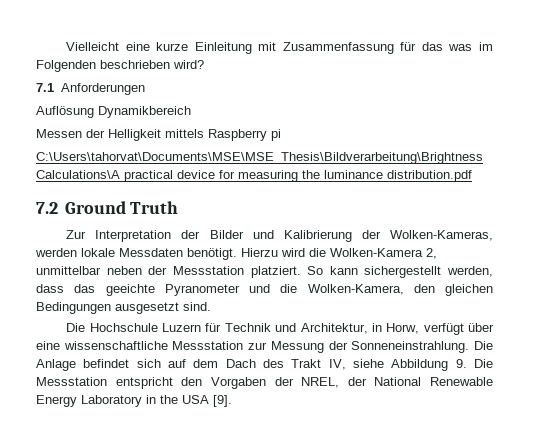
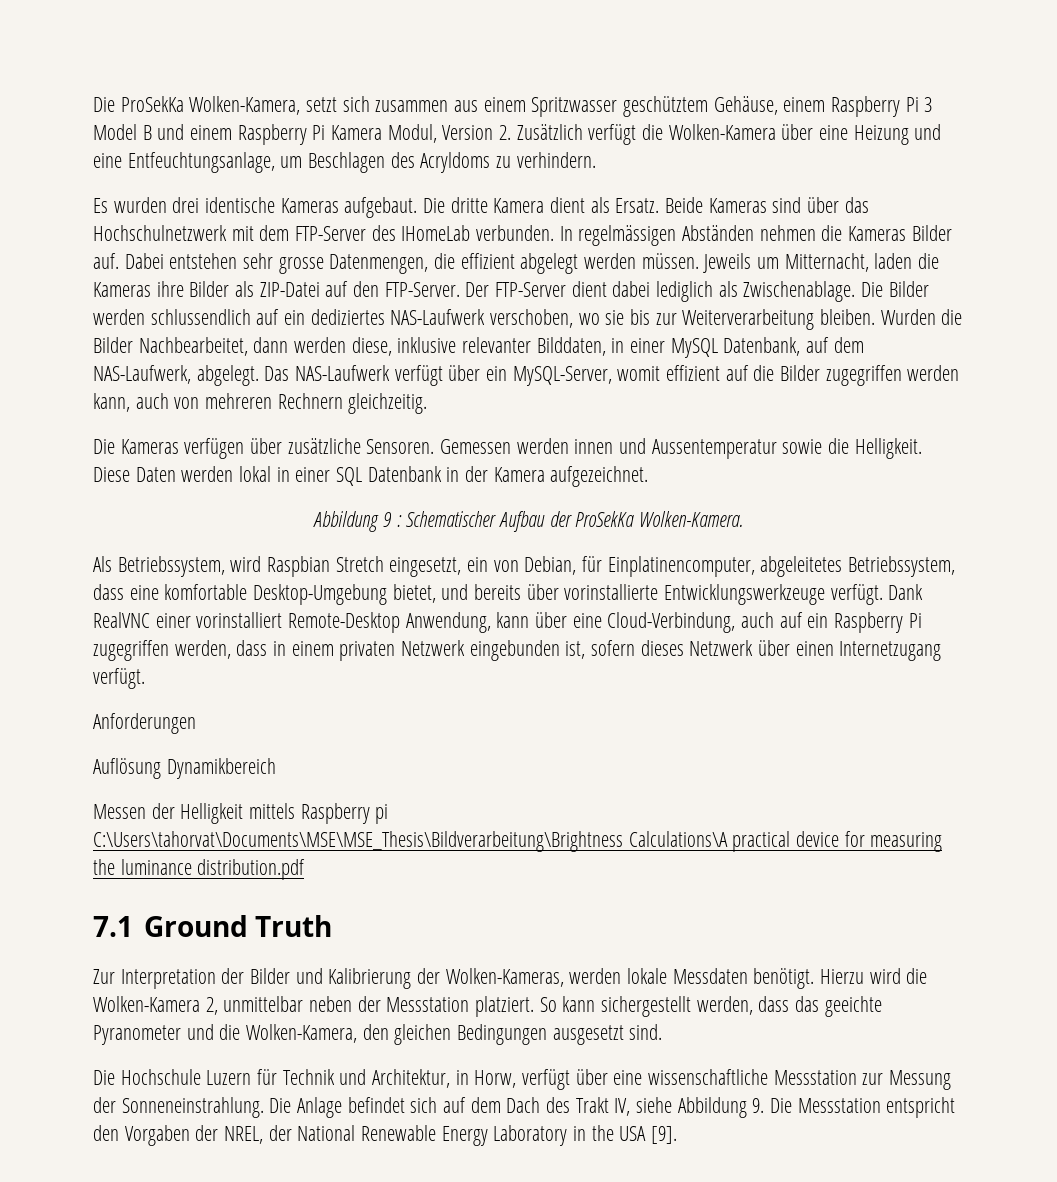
[66,42,494,54] [36,60,204,72] [36,83,54,92] Vielleicht eine kurze Einleitung mit Zusammenfassung für das was im Folgenden beschrieben wird? // 7.1 -> [93,96,933,117] [93,124,942,145] [93,152,596,173] [93,197,869,218] [93,225,952,246] [93,253,940,274] [93,281,929,302] [93,309,963,330] [93,337,864,358] [93,365,960,386] [93,393,428,414] [93,438,922,459] [93,466,649,487] [313,511,743,532] [93,556,956,577] [93,584,924,605] [93,612,922,633] [93,640,942,661] [93,668,145,689] Die ProSekKa Wolken-Kamera, setzt sich zusammen aus einem Spritzwasser geschütztem Gehäuse, einem Raspberry Pi 3 Model B und einem Raspberry Pi Kamera Modul, Version 2. Zusätzlich verfügt die Wolken-Kamera über eine Heizung und eine Entfeuchtungsanlage, um Beschlagen des Acryldoms zu verhindern. // Es wurden drei identische Kameras aufgebaut. Die dritte Kamera dient als Ersatz. Beide Kameras sind über das Hochschulnetzwerk mit dem FTP-Server des IHomeLab verbunden. In regelmässigen Abständen nehmen die Kameras Bilder auf. Dabei entstehen sehr grosse Datenmengen, die effizient abgelegt werden müssen. Jeweils um Mitternacht, laden die Kameras ihre Bilder als ZIP-Datei auf den FTP-Server. Der FTP-Server dient dabei lediglich als Zwischenablage. Die Bilder werden schlussendlich auf ein dediziertes NAS-Laufwerk verschoben, wo sie bis zur Weiterverarbeitung bleiben. Wurden die Bilder Nachbearbeitet, dann werden diese, inklusive relevanter Bilddaten, in einer MySQL Datenbank, auf dem NAS-Laufwerk, abgelegt. Das NAS-Laufwerk verfügt über ein MySQL-Server, womit effizient auf die Bilder zugegriffen werden kann, auch von mehreren Rechnern gleichzeitig. // Die Kameras verfügen über zusätzliche Sensoren. Gemessen werden innen und Aussentemperatur sowie die Helligkeit. Diese Daten werden lokal in einer SQL Datenbank in der Kamera aufgezeichnet. // Abbildung 9 : Schematischer Aufbau der ProSekKa Wolken-Kamera. // Als Betriebssystem, wird Raspbian Stretch eingesetzt, ein von Debian, für Einplatinencomputer, abgeleitetes Betriebssystem, dass eine komfortable Desktop-Umgebung bietet, und bereits über vorinstallierte Entwicklungswerkzeuge verfügt. Dank RealVNC einer vorinstalliert Remote-Desktop Anwendung, kann über eine Cloud-Verbindung, auch auf ein Raspberry Pi zugegriffen werden, dass in einem privaten Netzwerk eingebunden ist, sofern dieses Netzwerk über einen Internetzugang verfügt. //
[36,202,58,214] 7.2 -> [93,916,133,937] 7.1

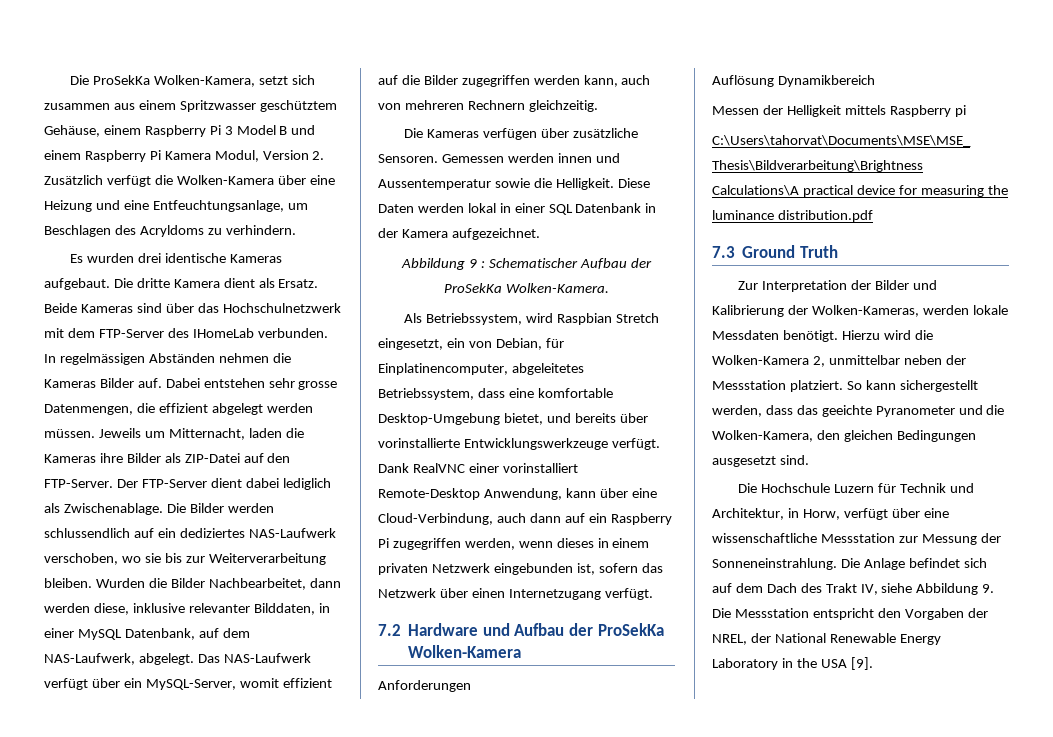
(775, 620) none -> [529,513,561,523] dann
[236,640,268,656] dass -> [518,538,594,548] wenn dieses
[640,640,684,656] dieses -> [641,563,663,573] das
(145, 678) none -> [378,623,664,636] [408,645,522,658] // 7.2 Hardware und Aufbau der ProSekKa Wolken-Kamera
[93,916,133,937] 7.1 -> [712,246,735,258] 7.3

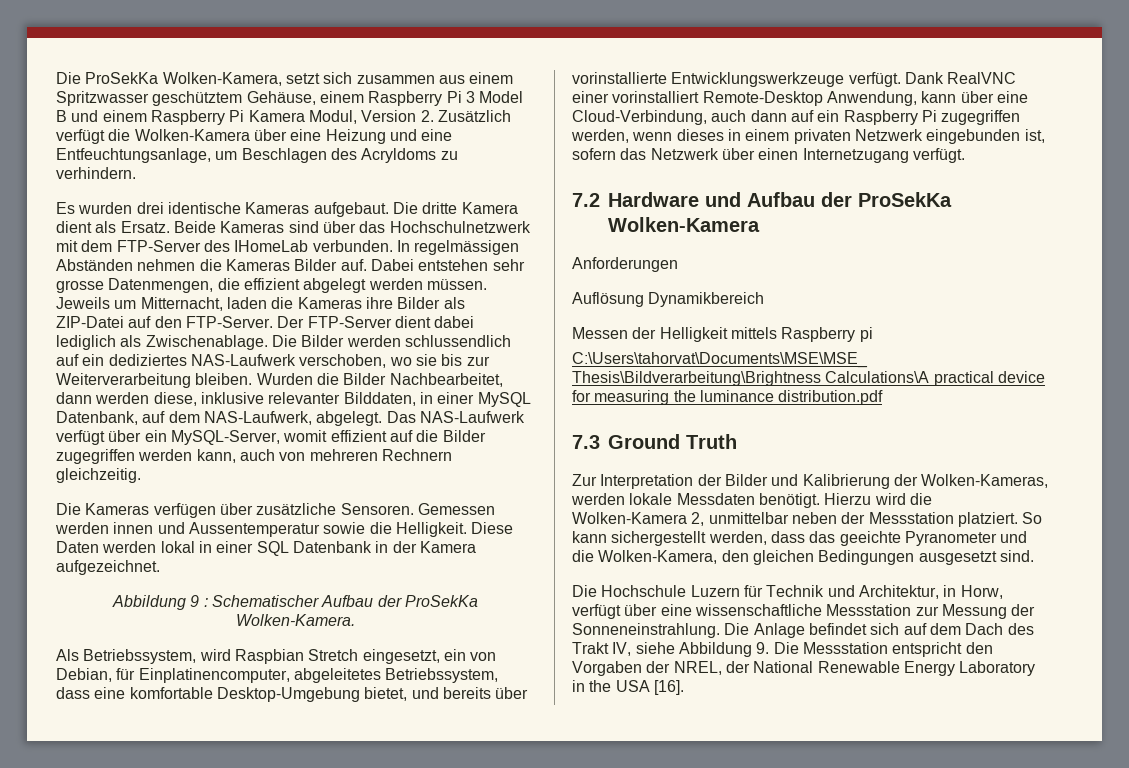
[850,657,873,670] [9]. -> [653,680,684,695] [16].

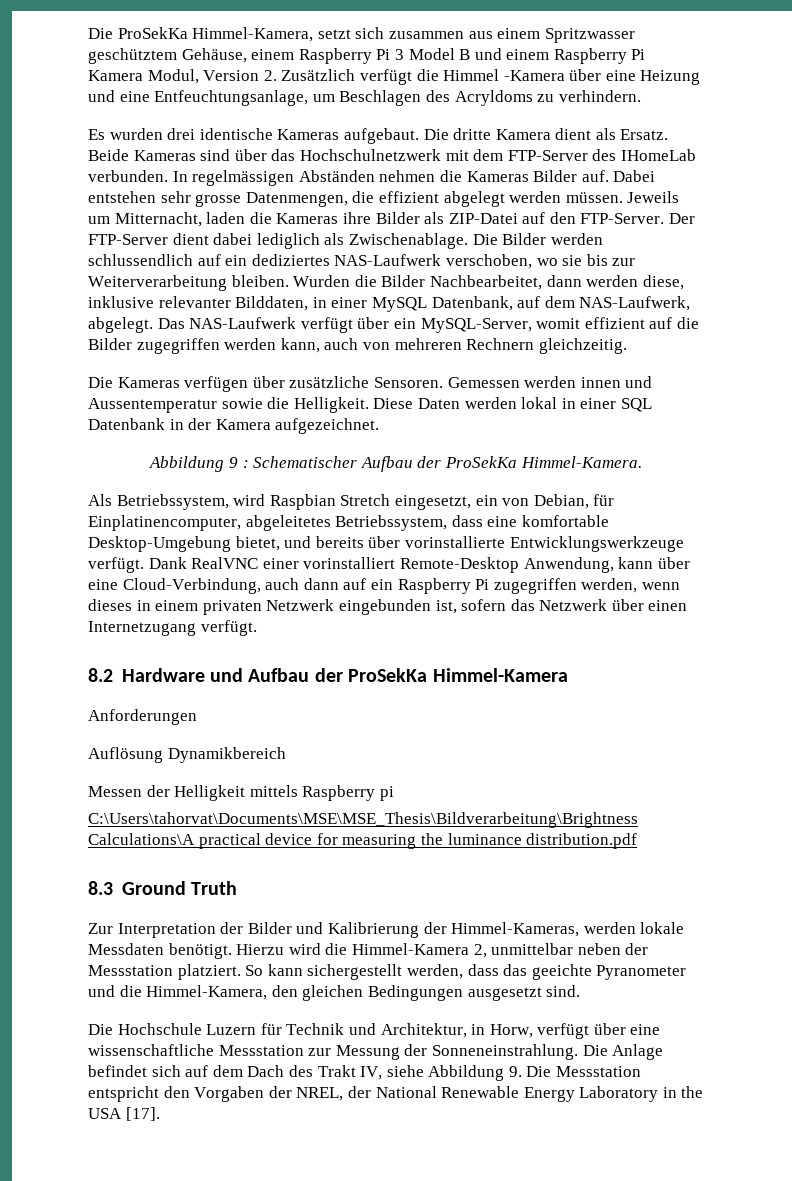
[162,72,282,86] Wolken-Kamera, -> [192,27,314,42] Himmel-Kamera,
[134,129,250,141] Wolken-Kamera -> [443,69,565,81] Himmel -Kamera
[236,614,355,626] Wolken-Kamera. -> [520,456,642,468] Himmel-Kamera.
[572,193,600,207] 7.2 -> [88,668,113,682] 8.2
[608,217,760,232] Wolken-Kamera -> [432,668,568,682] Himmel-Kamera
[572,435,600,449] 7.3 -> [88,881,113,895] 8.3
[921,474,1049,488] Wolken-Kameras, -> [451,922,580,937] Himmel-Kameras,
[572,512,687,524] Wolken-Kamera -> [351,943,469,955] Himmel-Kamera
[598,550,718,564] Wolken-Kamera, -> [146,985,268,1000] Himmel-Kamera,
[653,680,684,695] [16]. -> [125,1107,160,1121] [17].

